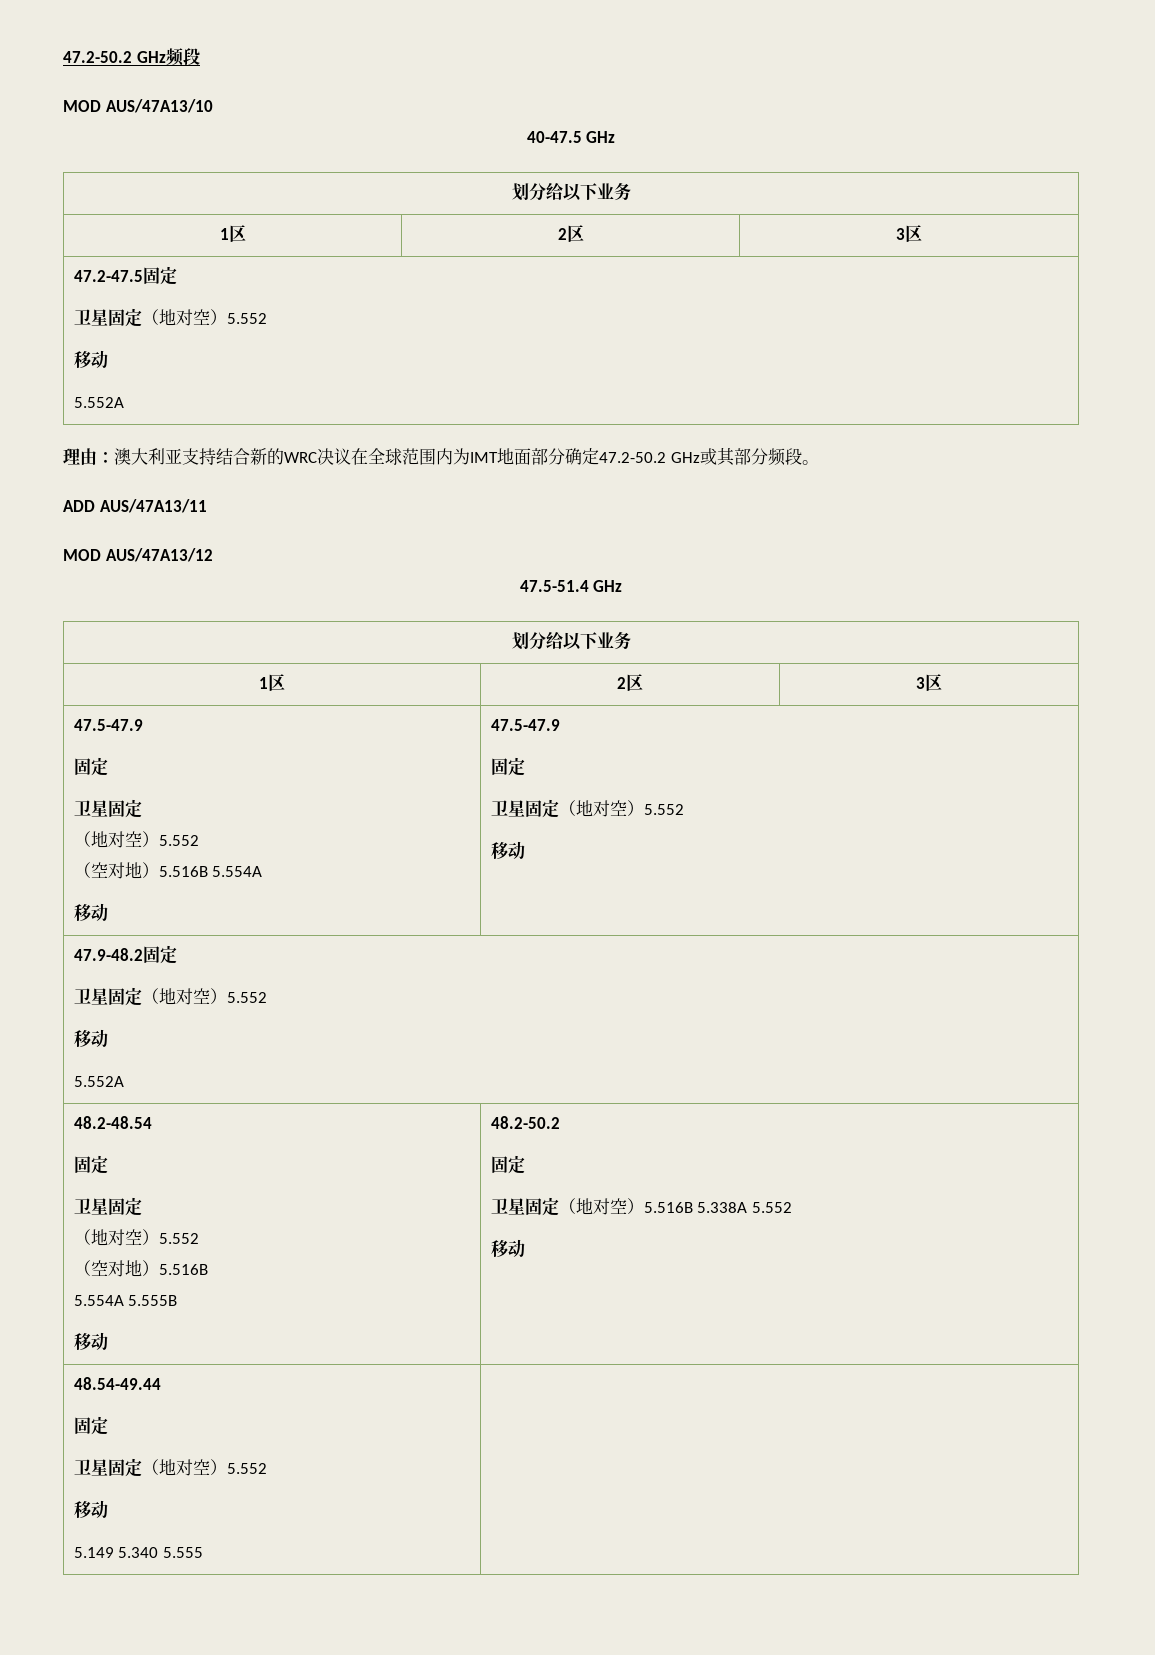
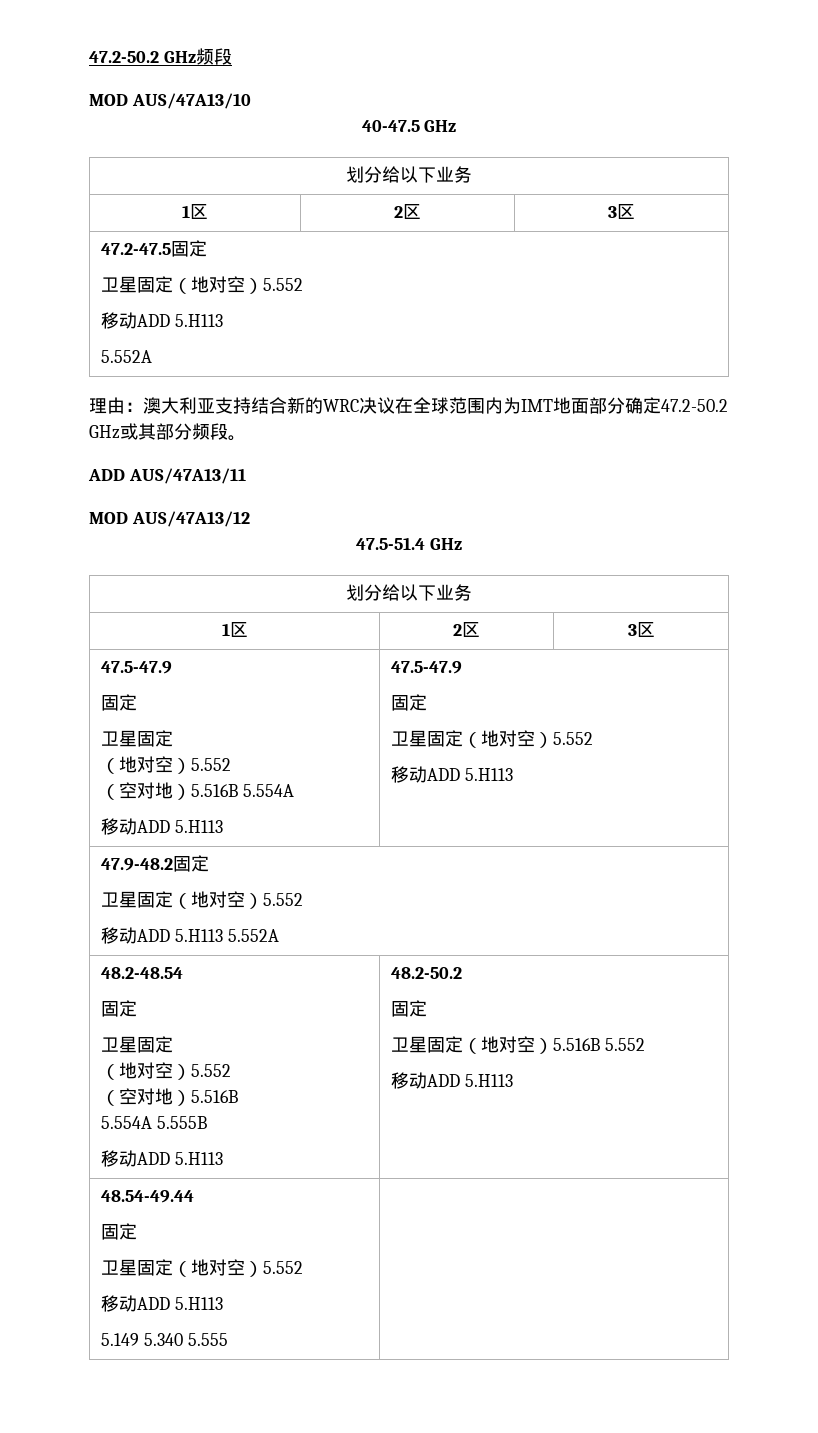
(108, 359) none -> [137,314,224,327] ADD 5.H113
(108, 912) none -> [137,820,224,833] ADD 5.H113
(525, 850) none -> [427,768,514,781] ADD 5.H113
(108, 1038) // -> [137,929,224,942] ADD 5.H113
(108, 1341) none -> [137,1152,224,1165] ADD 5.H113
[697,1202,792,1213] [490,1239,525,1257] 5.338A 5.552 // 移动 -> [605,1038,646,1051] [391,1072,514,1089] 5.552 // 移动ADD 5.H113
(108, 1509) none -> [137,1297,224,1310] ADD 5.H113

